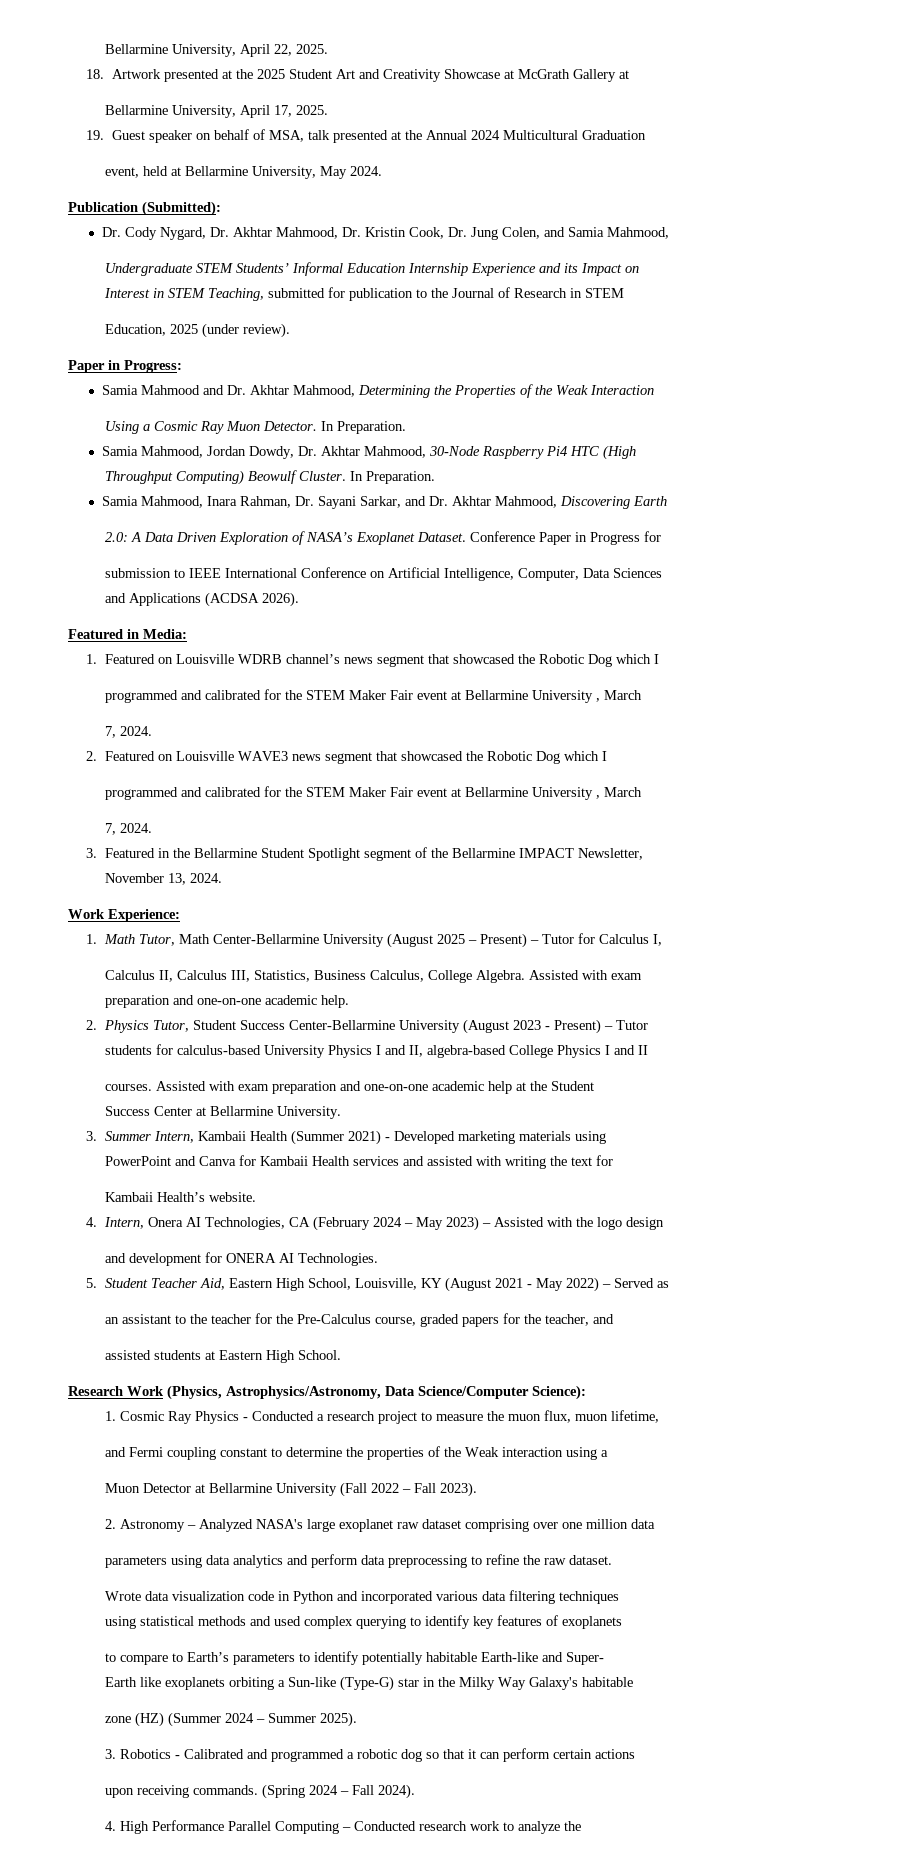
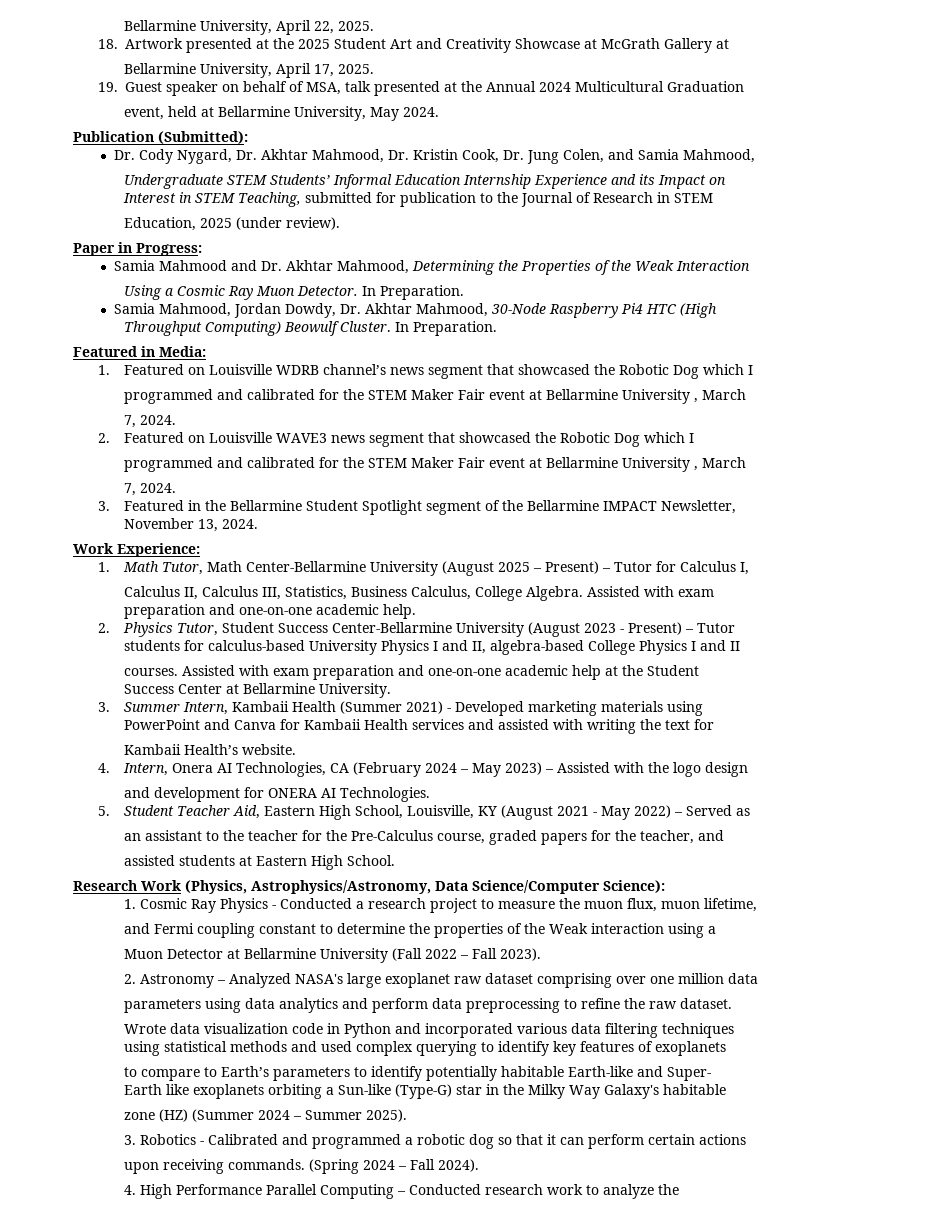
[102,496,668,509] [104,531,661,545] [104,567,662,581] [104,592,299,607] // Samia Mahmood, Inara Rahman, Dr. Sayani Sarkar, and Dr. Akhtar Mahmood, Discovering Earth // 2.0: A Data Driven Exploration of NASA’s Exoplanet Dataset. Conference Paper in Progress for // submission to IEEE International Conference on Artificial Intelligence, Computer, Data Sciences // and Applications (ACDSA 2026). -> (497, 328) none

